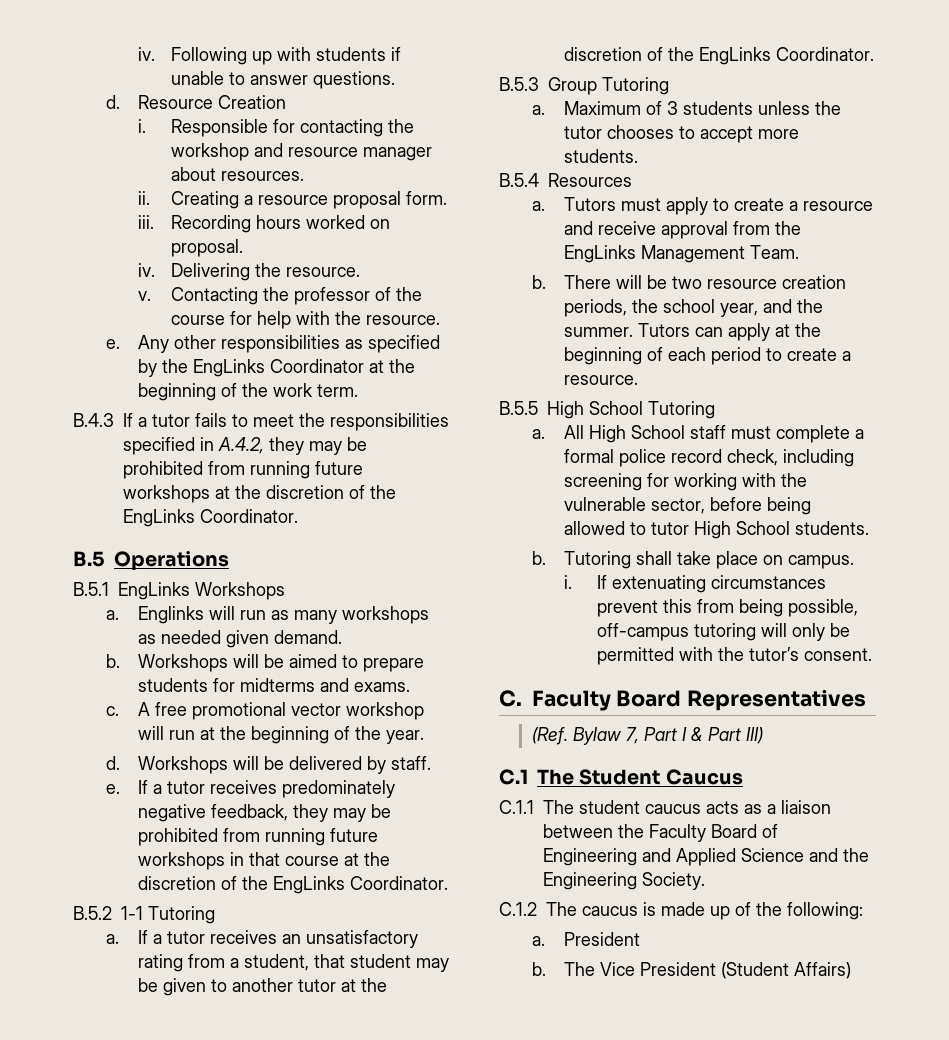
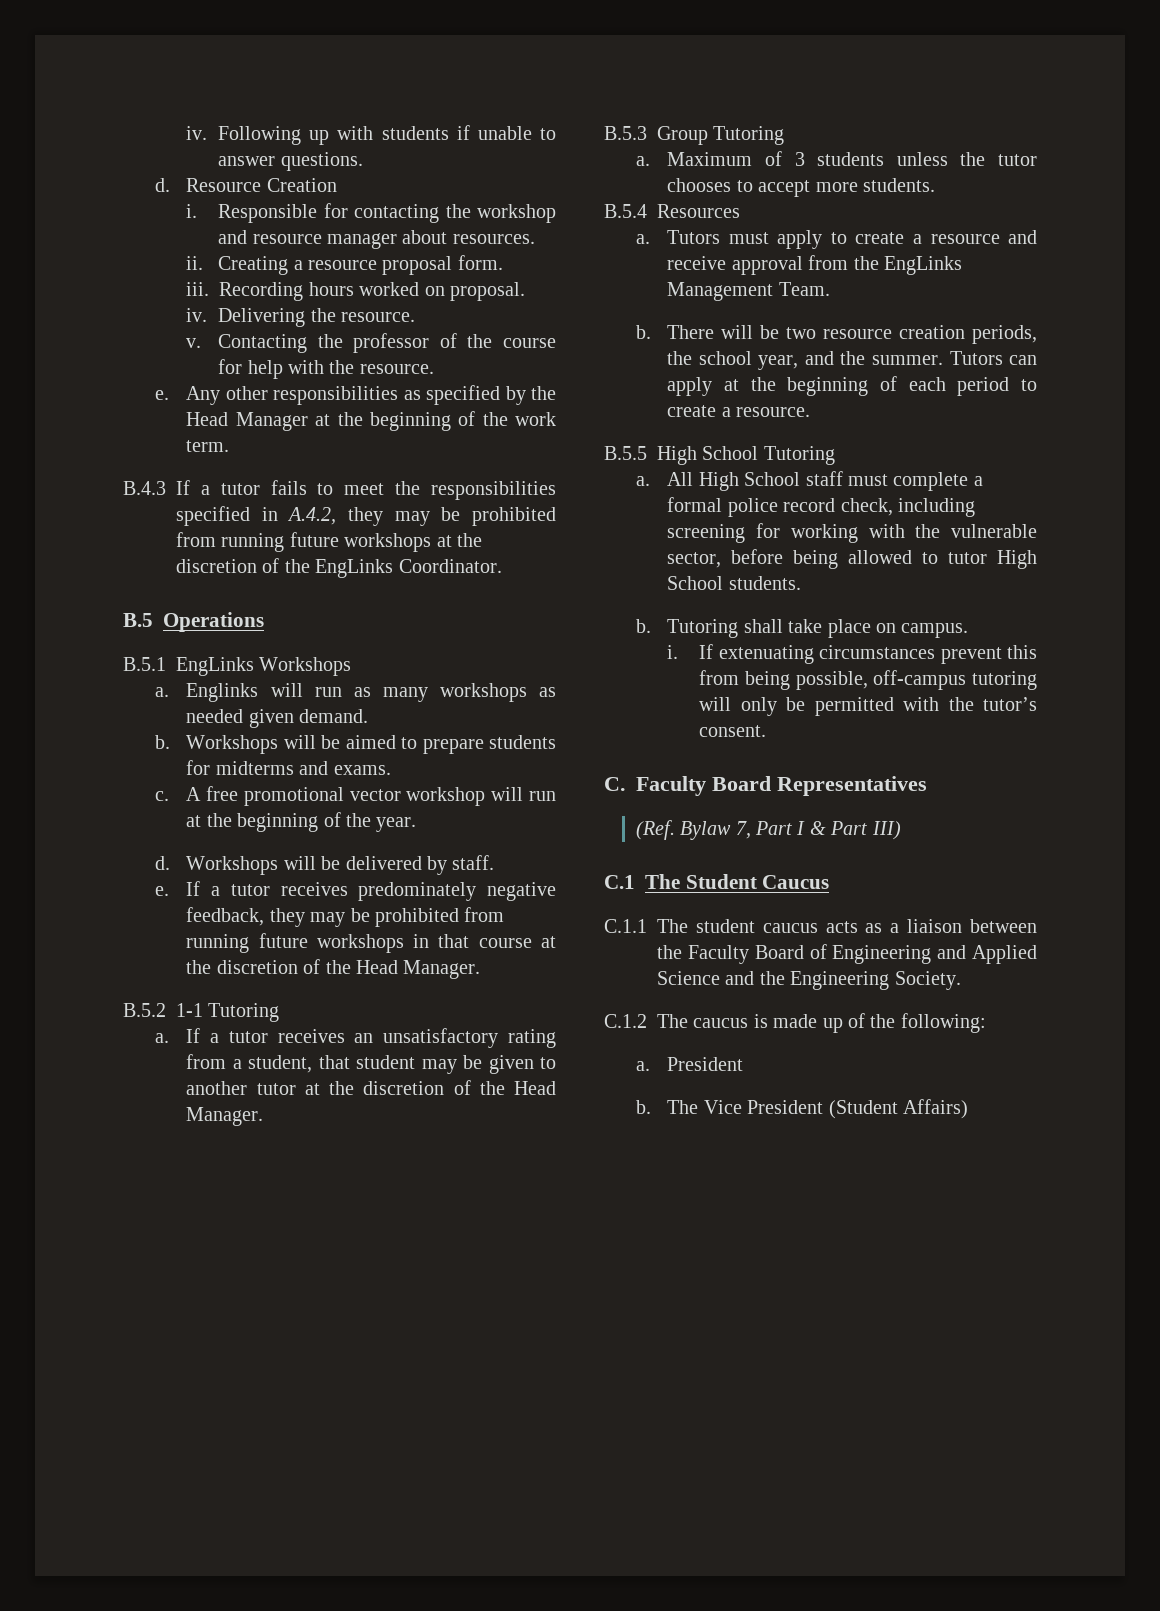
[193,359,365,377] EngLinks Coordinator -> [186,412,308,431] Head Manager
[273,876,449,894] EngLinks Coordinator. -> [356,960,481,979] Head Manager.
[699,47,875,65] EngLinks Coordinator. -> [514,1081,556,1095] [186,1107,264,1126] Head Manager.

